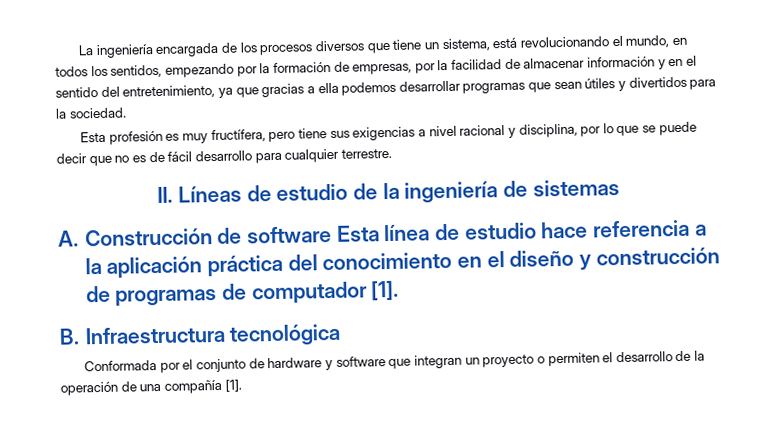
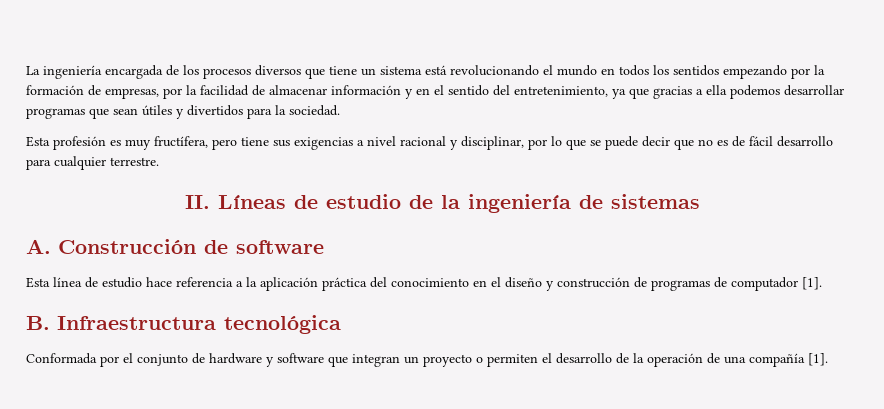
[441,38,491,52] sistema, -> [380,66,422,75] sistema
[625,35,670,48] mundo, -> [557,65,597,76] mundo
[110,64,163,78] sentidos, -> [673,65,719,76] sentidos
[518,123,578,138] disciplina, -> [461,136,524,150] disciplinar,
(333, 234) none -> (324, 247) //

